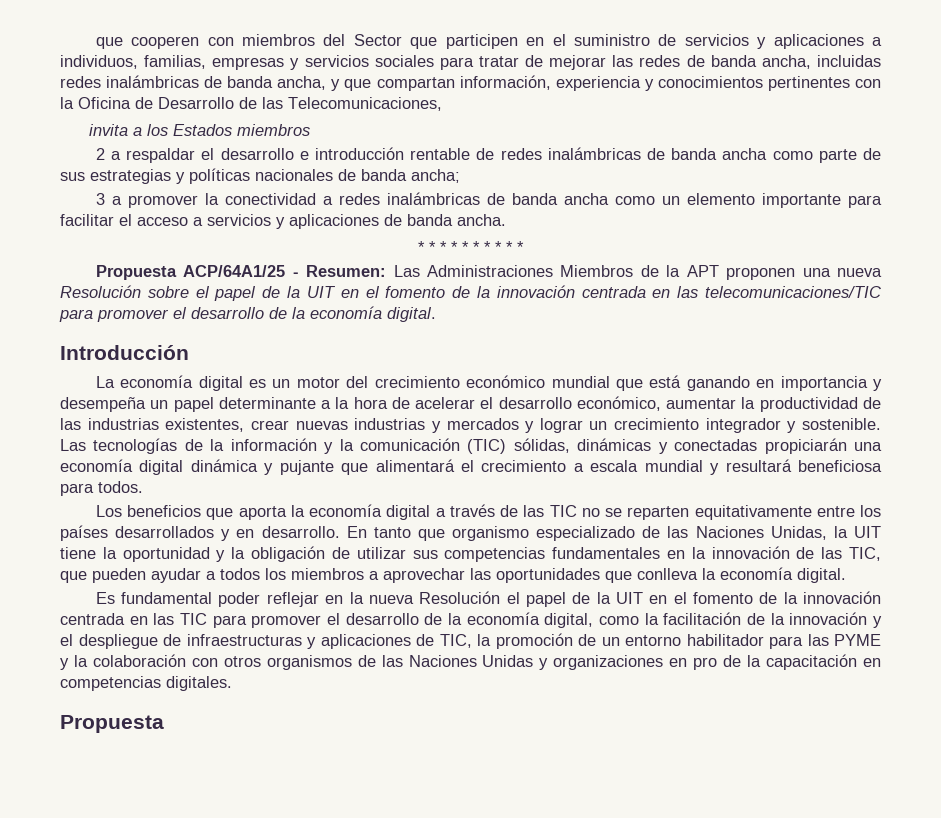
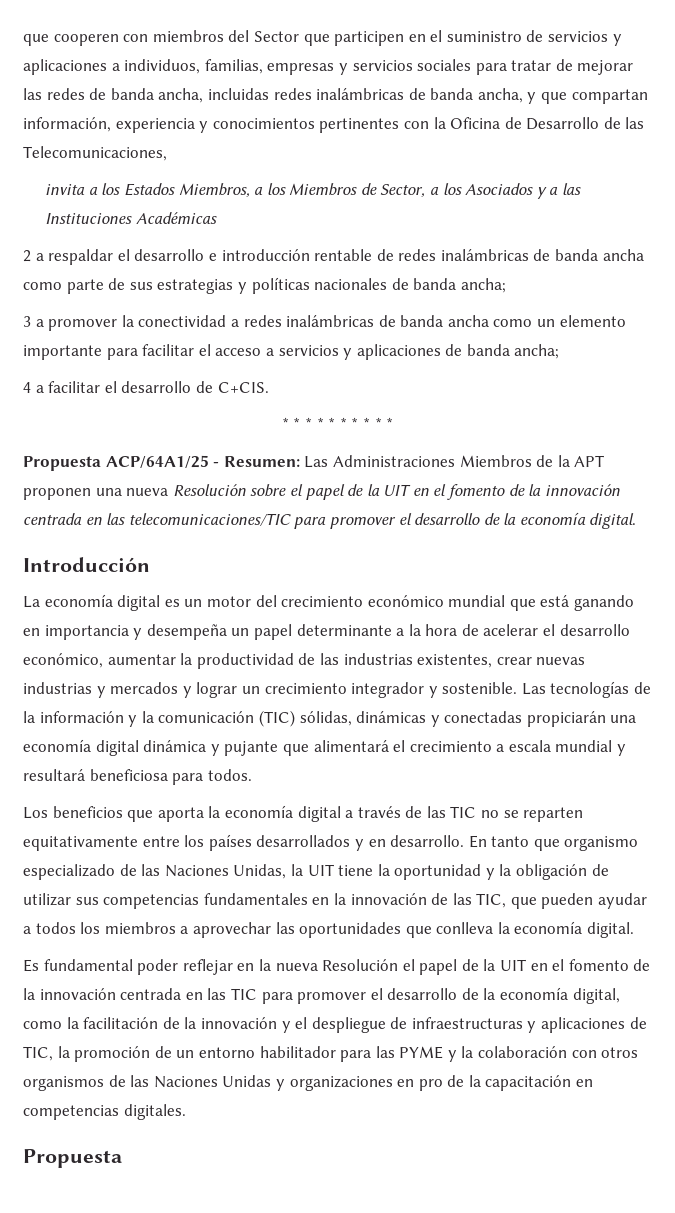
[237,124,311,136] miembros -> [178,183,581,199] [45,212,217,224] Miembros, a los Miembros de Sector, a los Asociados y a las Instituciones Académicas
[457,214,506,226] ancha. -> [514,344,560,359] [23,381,269,393] ancha; // 4 a facilitar el desarrollo de C+CIS.

